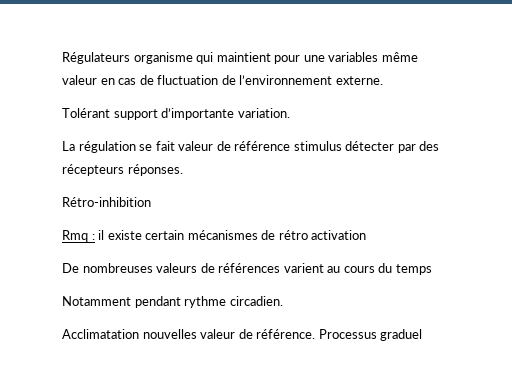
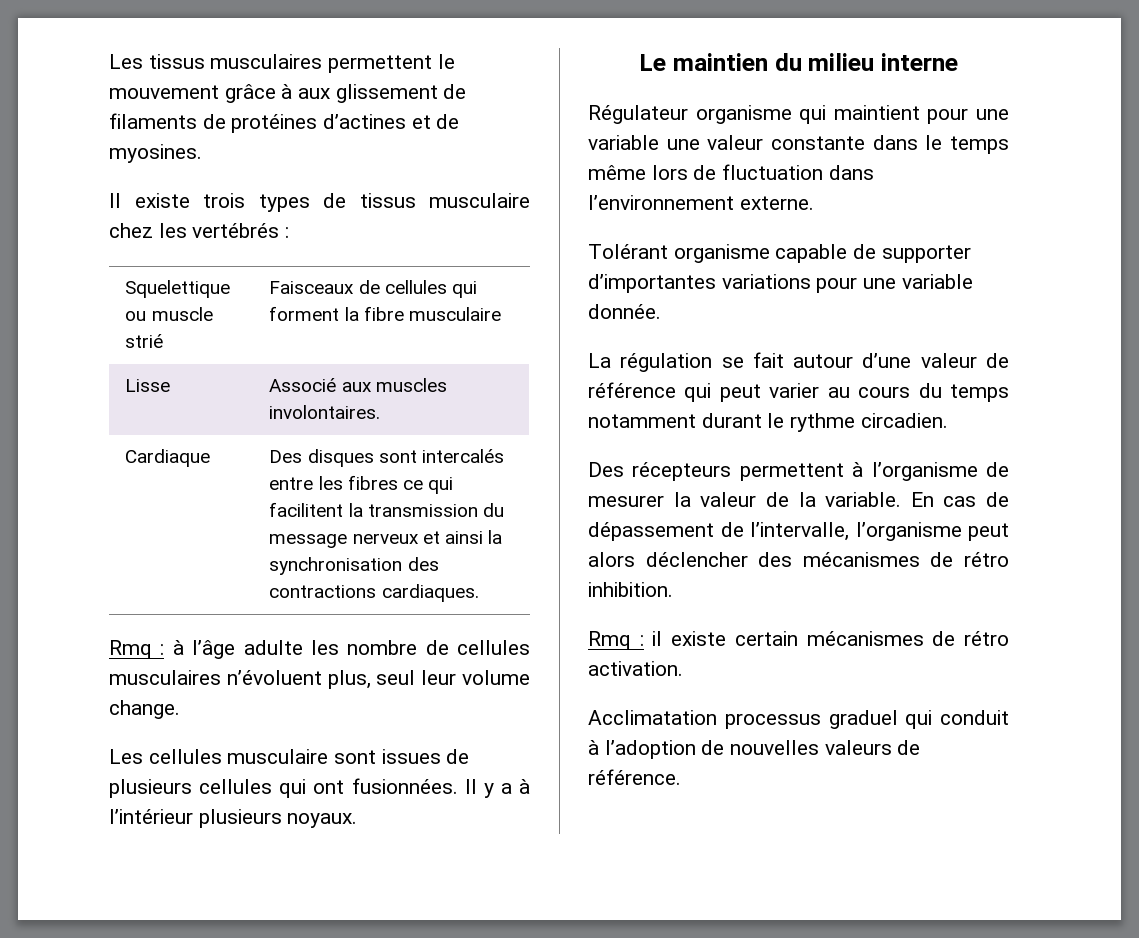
[62,52,130,64] Régulateurs -> [109,54,455,73] [109,84,467,103] [109,113,460,133] [109,144,202,163] [109,193,530,212] [109,223,290,238] [125,280,231,298] [125,307,213,321] [125,334,164,348] [269,280,477,298] [269,306,501,321] [125,379,171,392] [269,378,447,392] [269,405,381,419] [125,449,211,467] [269,449,504,467] [269,475,453,494] [269,502,504,517] [269,530,502,548] [269,557,439,575] [269,584,479,602] [109,640,530,659] [109,670,530,689] [109,700,180,719] [109,749,470,764] [109,778,530,798] [109,809,358,828] [639,53,958,71] [588,105,688,124] Les tissus musculaires permettent le mouvement grâce à aux glissement de filaments de protéines d’actines et de myosines. // Il existe trois types de tissus musculaire chez les vertébrés : // Squelettique ou muscle strié | Faisceaux de cellules qui forment la fibre musculaire // Lisse | Associé aux muscles involontaires. // Cardiaque | Des disques sont intercalés entre les fibres ce qui facilitent la transmission du message nerveux et ainsi la synchronisation des contractions cardiaques. // Rmq : à l’âge adulte les nombre de cellules musculaires n’évoluent plus, seul leur volume change. // Les cellules musculaire sont issues de plusieurs cellules qui ont fusionnées. Il y a à l’intérieur plusieurs noyaux. // Le maintien du milieu interne // Régulateur
[328,52,418,62] [62,75,137,85] variables même valeur en cas -> [588,135,1009,154] [588,165,688,180] variable une valeur constante dans le temps même lors
[221,75,236,85] de -> [828,165,874,180] dans
[113,108,290,120] support d’importante variation. -> [673,244,971,263] [588,274,973,293] [588,304,661,319] organisme capable de supporter d’importantes variations pour une variable donnée.
(175, 146) none -> [793,353,912,368] autour d’une
[293,141,440,153] [62,164,183,176] [62,197,151,207] stimulus détecter par des récepteurs réponses. // Rétro-inhibition -> [684,383,1009,402] [588,413,948,432] [588,462,1009,481] [588,492,1009,507] [588,522,1009,541] [588,552,1009,567] [588,582,673,597] qui peut varier au cours du temps notamment durant le rythme circadien. // Des récepteurs permettent à l’organisme de mesurer la valeur de la variable. En cas de dépassement de l’intervalle, l’organisme peut alors déclencher des mécanismes de rétro inhibition.
[311,230,367,240] [62,263,432,275] [62,296,283,308] [62,329,423,341] activation // De nombreuses valeurs de références varient au cours du temps // Notamment pendant rythme circadien. // Acclimatation nouvelles valeur de référence. Processus graduel -> [588,661,683,676] [588,710,1009,729] [588,740,921,759] [588,769,681,785] activation. // Acclimatation processus graduel qui conduit à l’adoption de nouvelles valeurs de référence.

